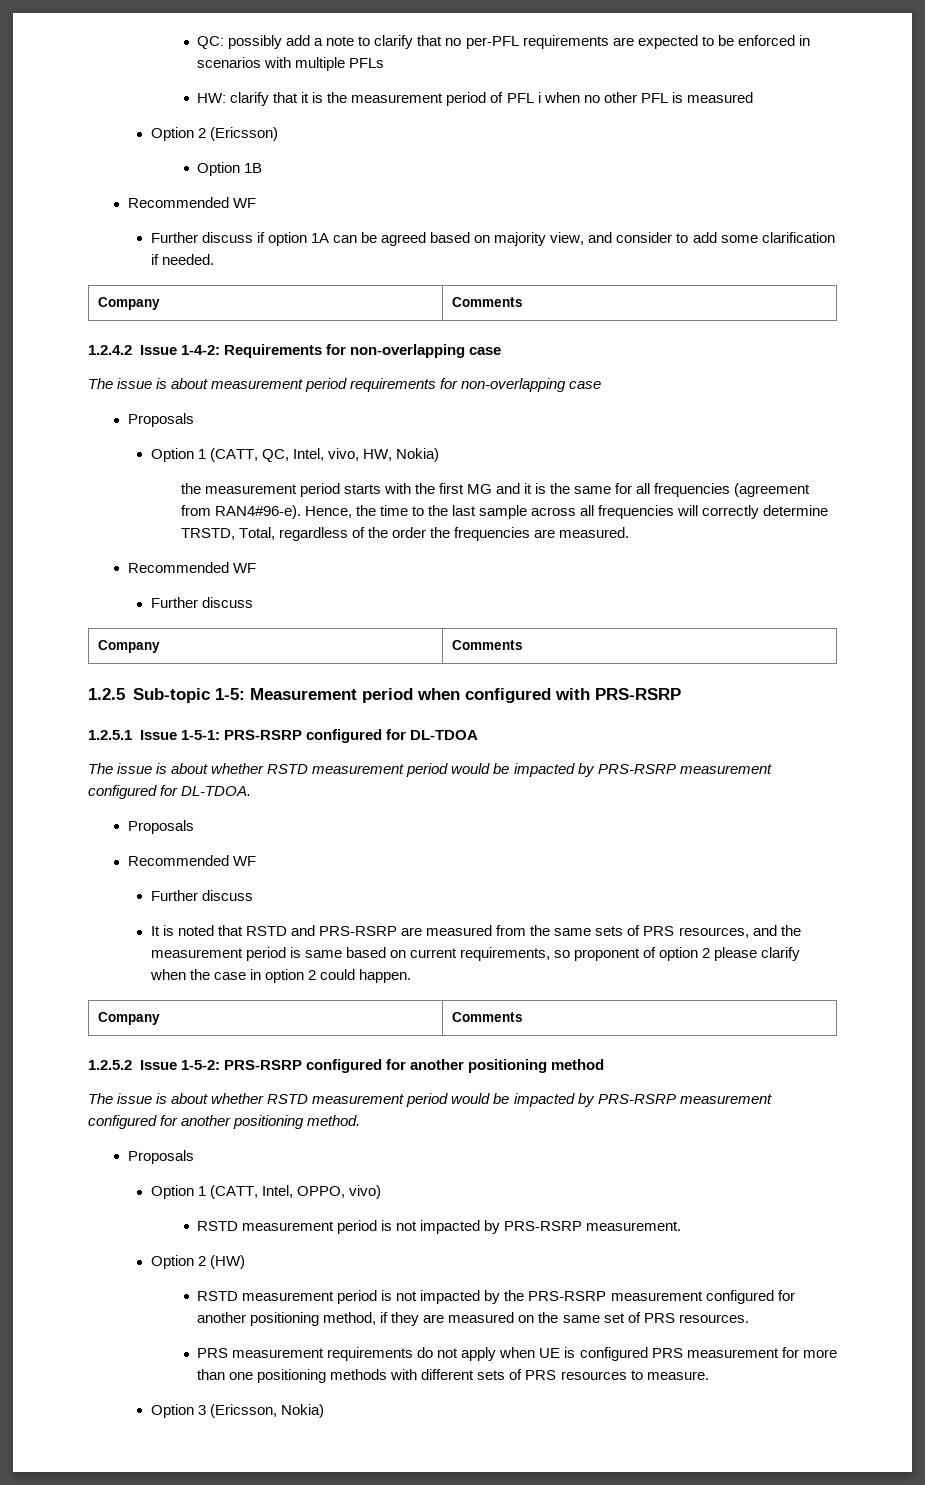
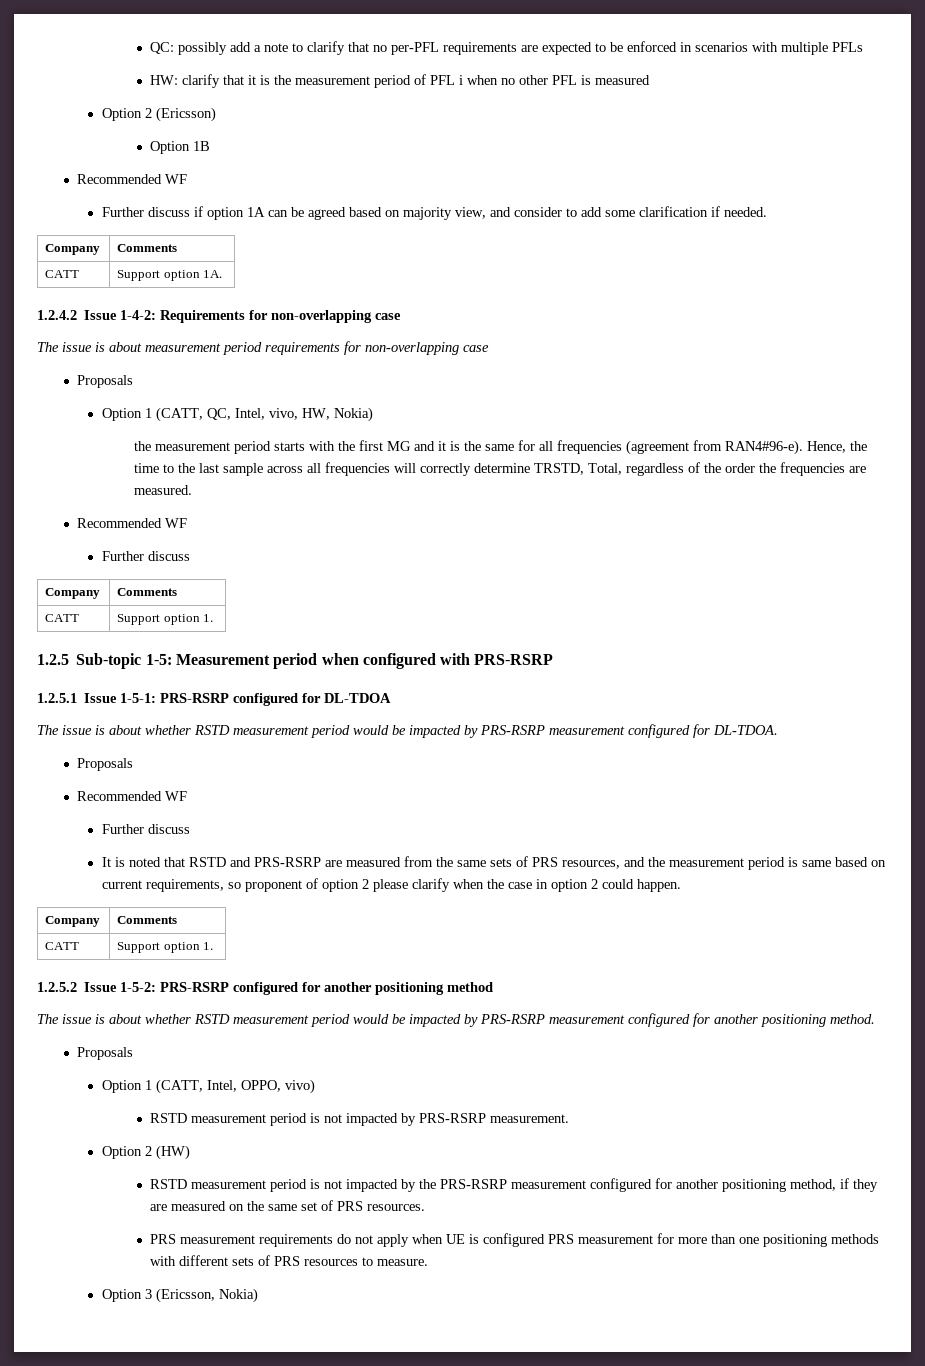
(524, 302) none -> [45,270,80,278] [117,270,223,281] // CATT | Support option 1A.
(524, 645) none -> [45,614,80,622] [117,614,214,625] // CATT | Support option 1.
(524, 1017) none -> [45,942,80,950] [117,942,214,953] // CATT | Support option 1.

